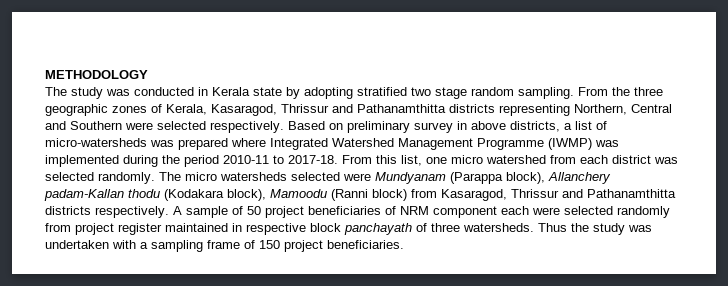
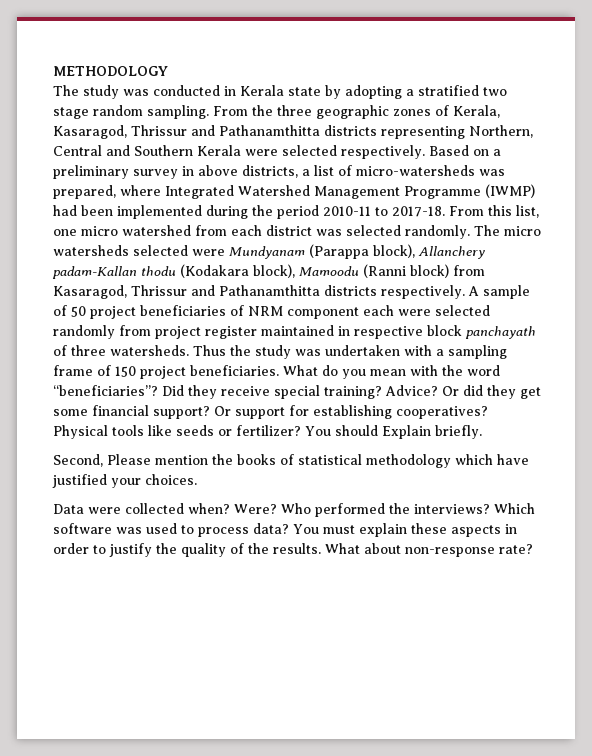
(353, 93) none -> [406,89,414,96] a
(122, 125) none -> [197,145,241,156] Kerala
(343, 126) none -> [493,149,501,156] a
[178,138,228,150] prepared -> [53,185,116,199] prepared,
[595,140,619,147] was -> [53,205,113,216] had been
(404, 244) none -> [283,365,500,379] [53,385,541,399] [53,405,488,419] [53,425,482,439] [53,454,529,468] [52,474,197,488] [53,503,535,517] [53,523,517,537] [53,543,533,557] What do you mean with the word “beneficiaries”? Did they receive special training? Advice? Or did they get some financial support? Or support for establishing cooperatives? Physical tools like seeds or fertilizer? You should Explain briefly. // Second, Please mention the books of statistical methodology which have justified your choices. // Data were collected when? Were? Who performed the interviews? Which software was used to process data? You must explain these aspects in order to justify the quality of the results. What about non-response rate?

